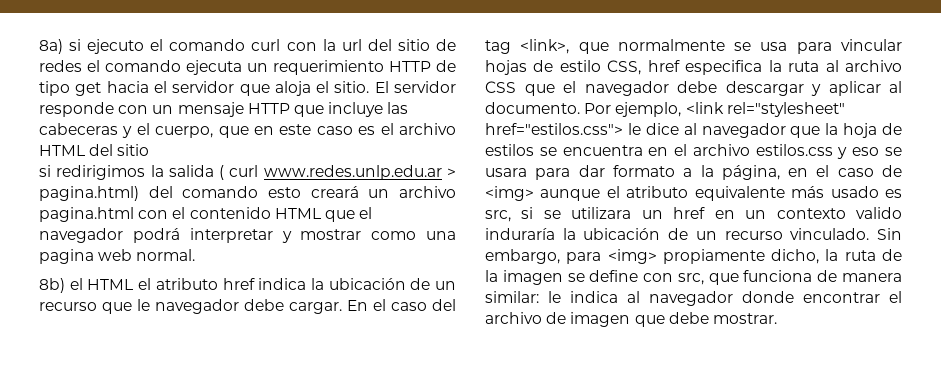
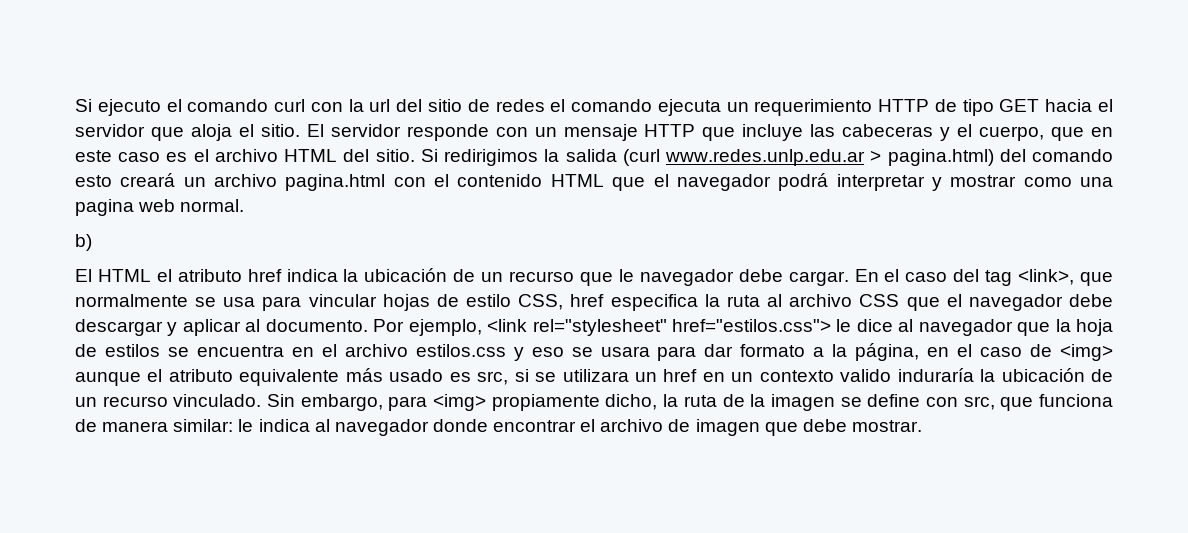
[39,39,82,54] 8a) si -> [75,99,92,112] Si
[75,82,102,96] get -> [999,99,1040,112] GET
[117,144,150,156] [39,165,51,177] sitio // si -> [375,149,438,162] sitio. Si
[219,165,259,180] ( curl -> [622,149,660,166] (curl
[39,278,83,293] 8b) el -> [75,234,92,251] [75,269,92,282] b) // El

